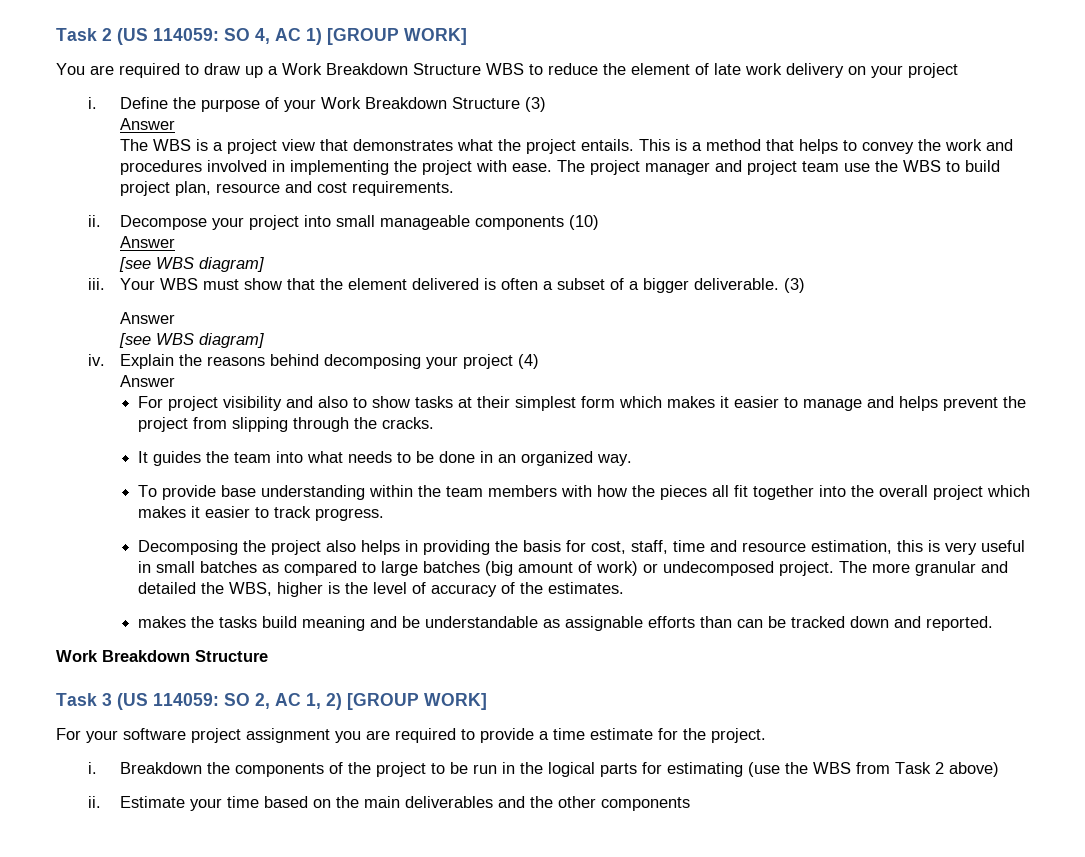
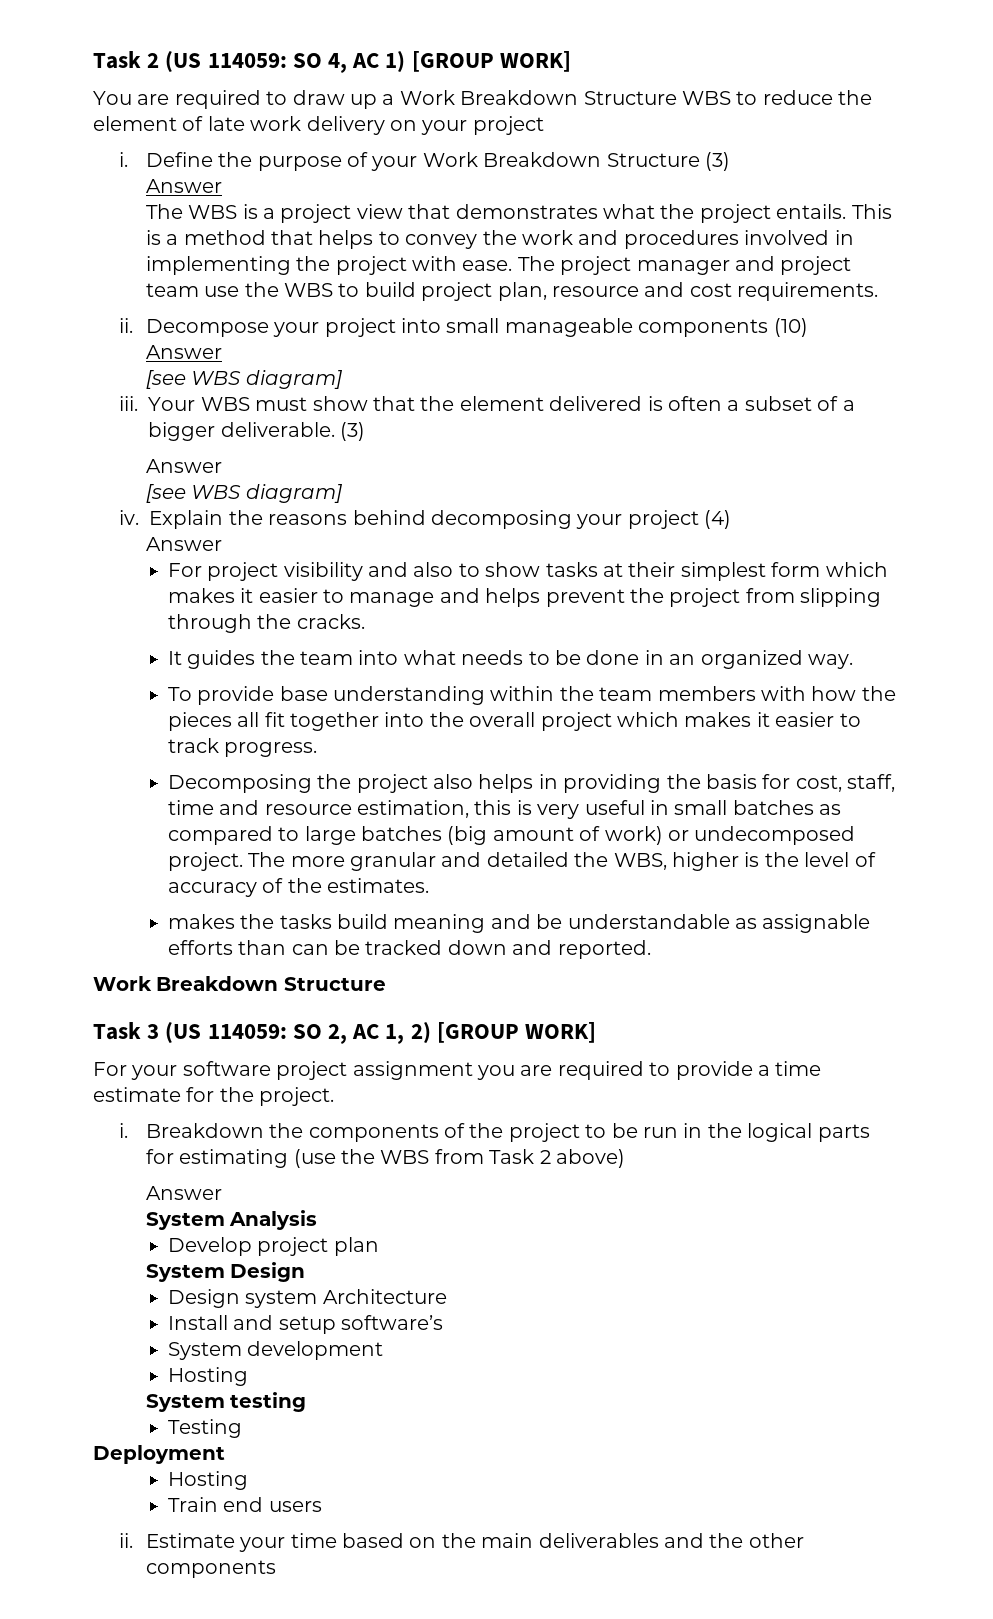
(999, 769) none -> [145,1186,222,1200] [145,1210,318,1230] [167,1237,379,1256] [145,1262,306,1282] [167,1289,447,1308] [167,1315,444,1334] [167,1341,384,1360] [167,1367,248,1386] [145,1392,307,1412] [167,1419,242,1438] [93,1445,225,1464] [167,1471,248,1490] [167,1497,322,1512] // Answer // System Analysis // Develop project plan // System Design // Design system Architecture // Install and setup software’s // System development // Hosting // System testing // Testing // Deployment // Hosting // Train end users

